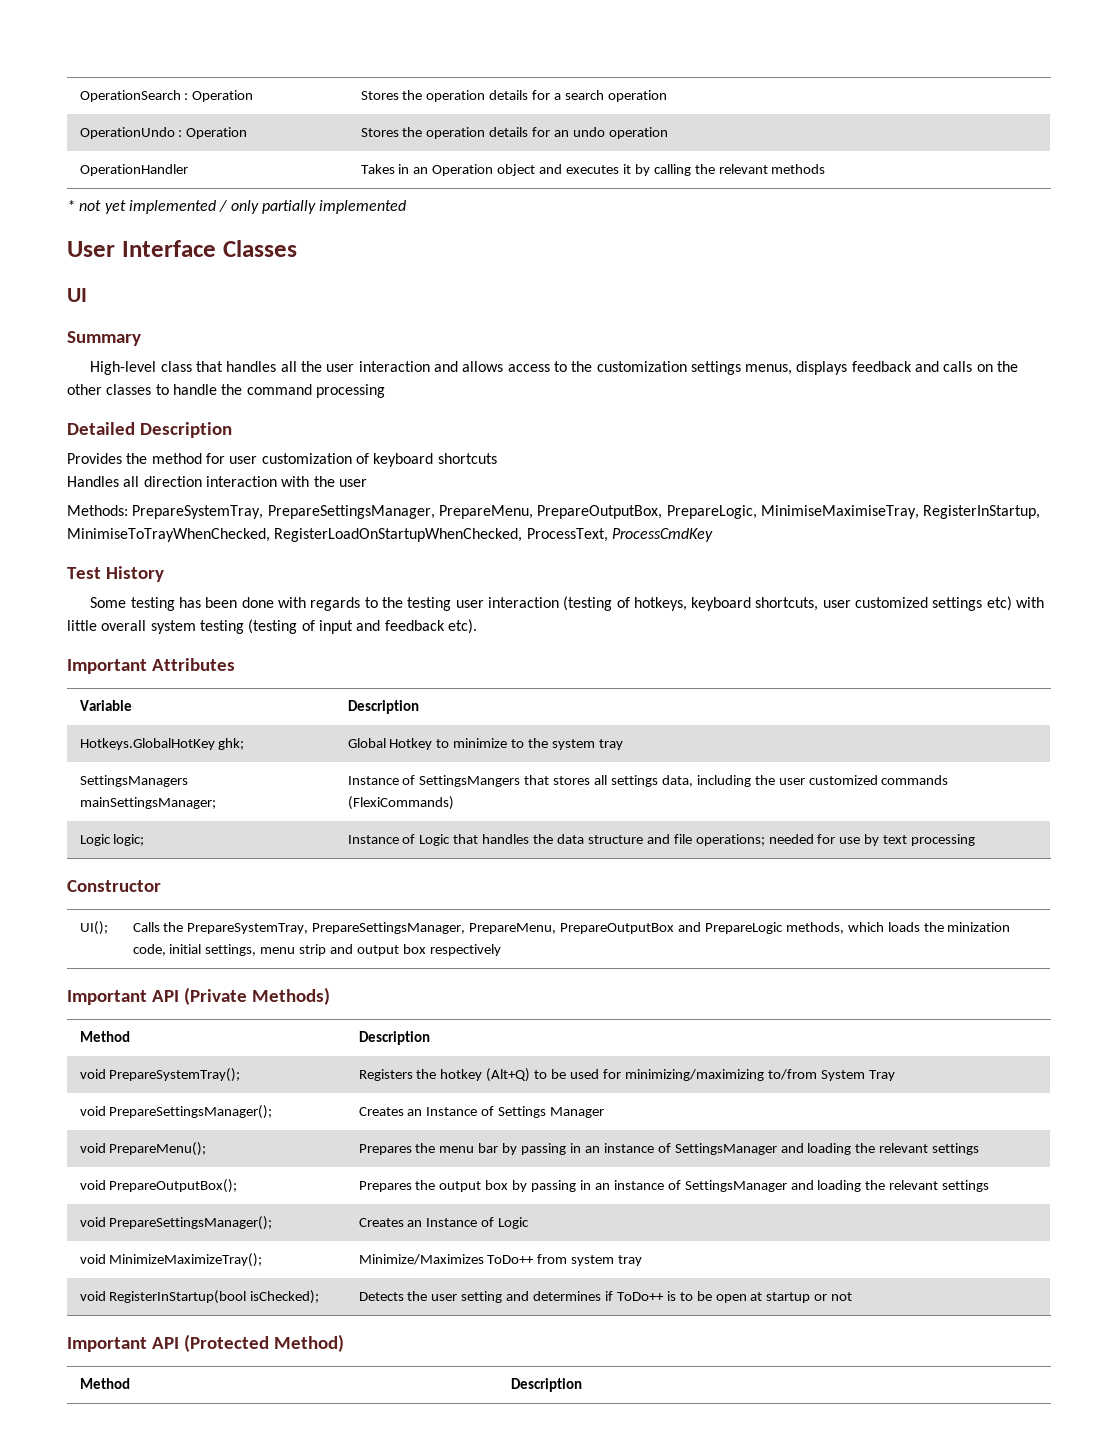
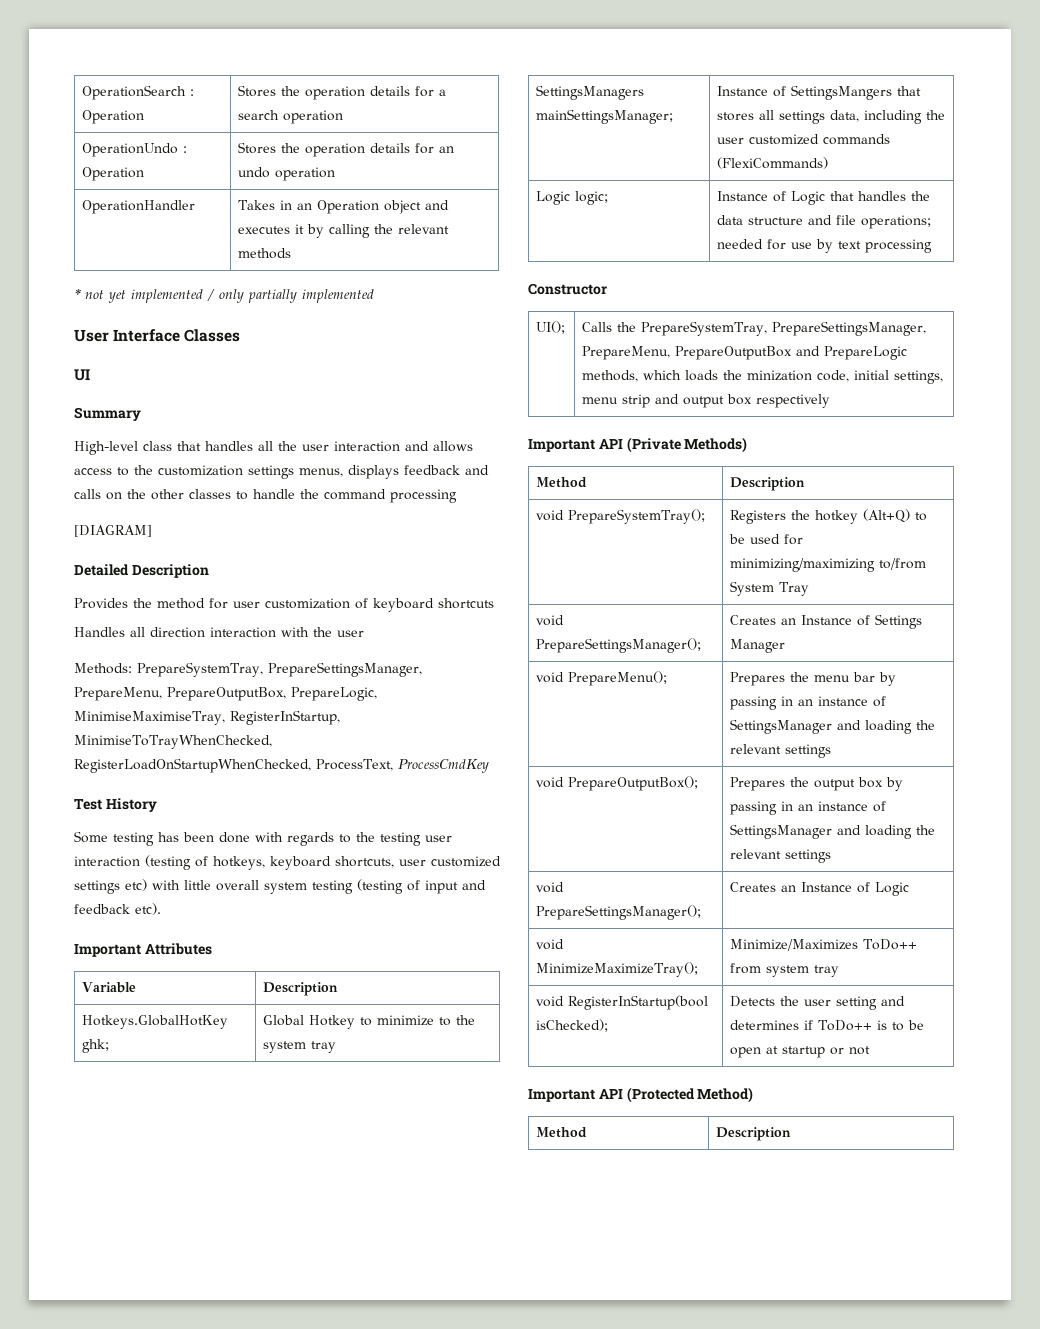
(385, 391) none -> [74,525,152,537] // [DIAGRAM]

